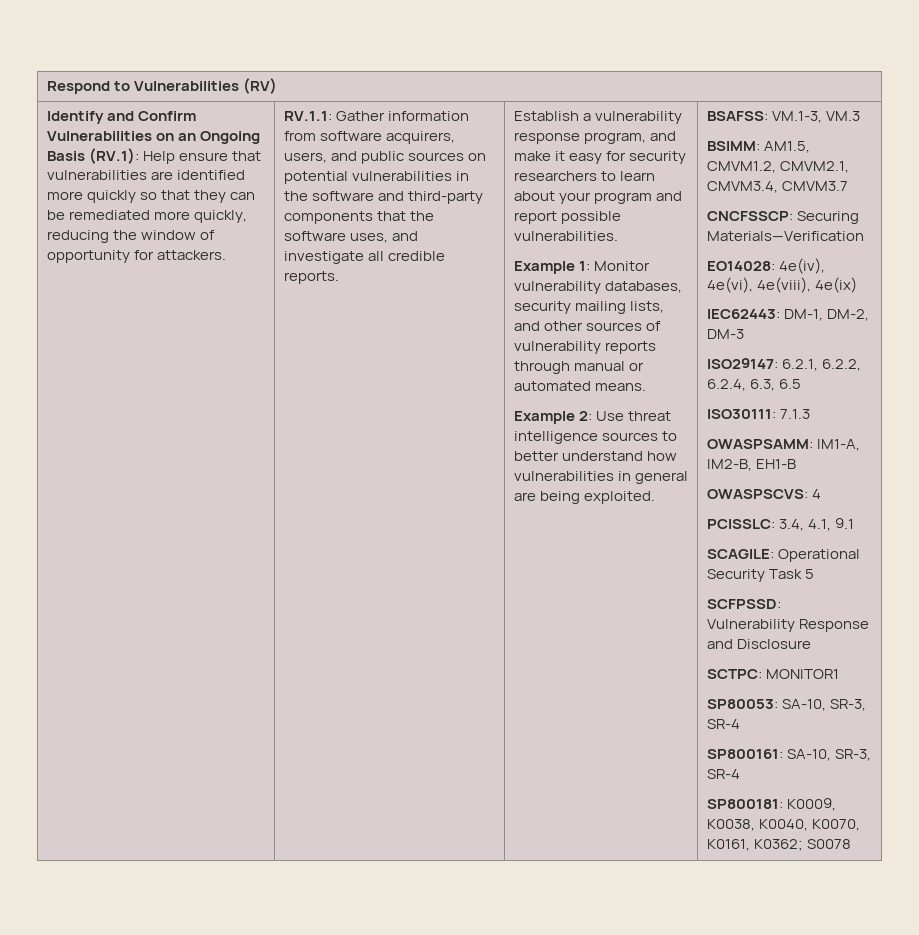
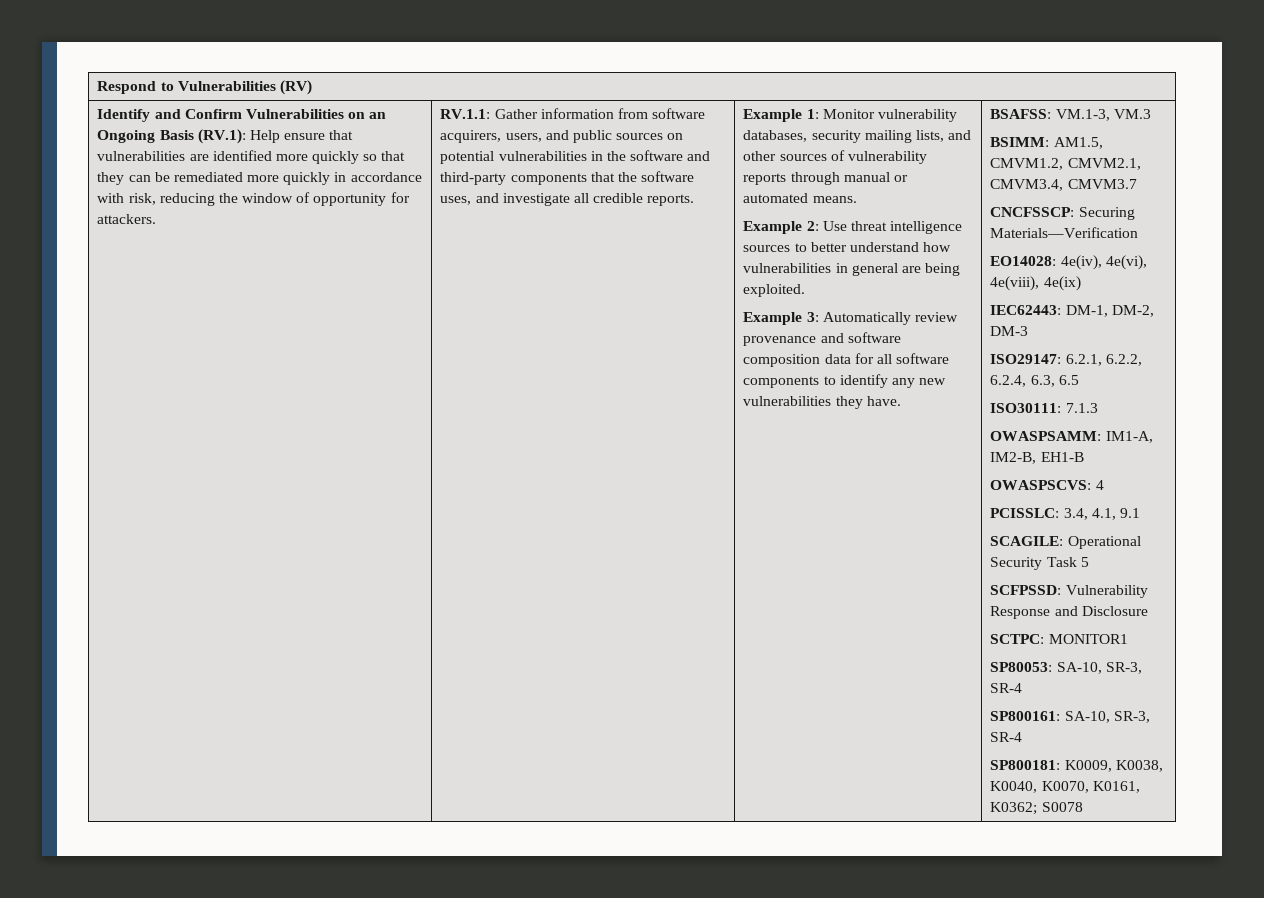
[193,210,247,223] quickly, -> [283,172,422,185] [97,193,156,205] quickly in accordance with risk,
[513,111,682,124] [513,131,676,144] [513,151,686,164] [513,171,655,181] [513,191,682,204] [513,211,621,224] [513,231,618,241] Establish a vulnerability response program, and make it easy for security researchers to learn about your program and report possible vulnerabilities. // -> (695, 200) none
(655, 497) none -> [743,312,958,325] [743,332,901,346] [743,353,950,367] [743,374,947,388] [743,396,901,409] // Example 3: Automatically review provenance and software composition data for all software components to identify any new vulnerabilities they have.

